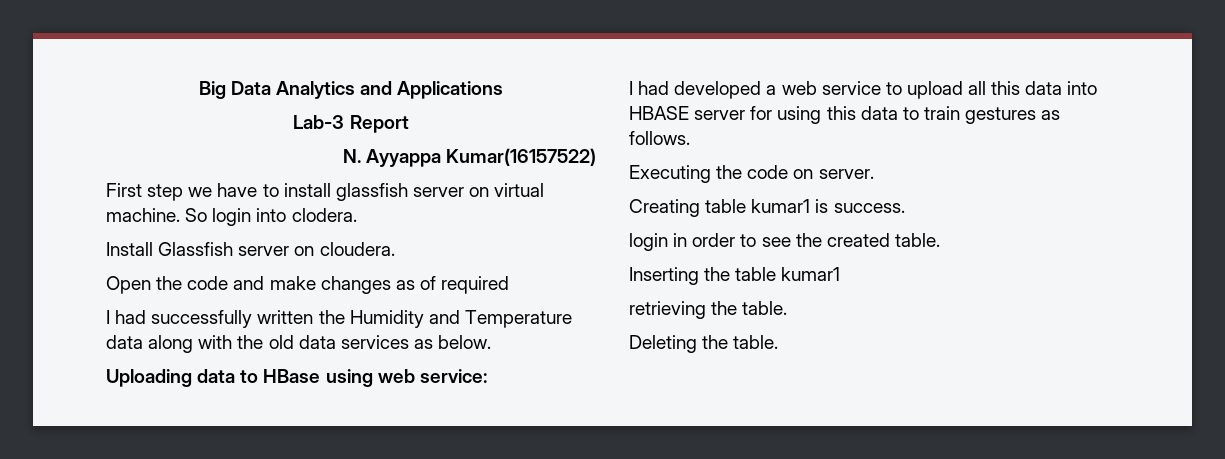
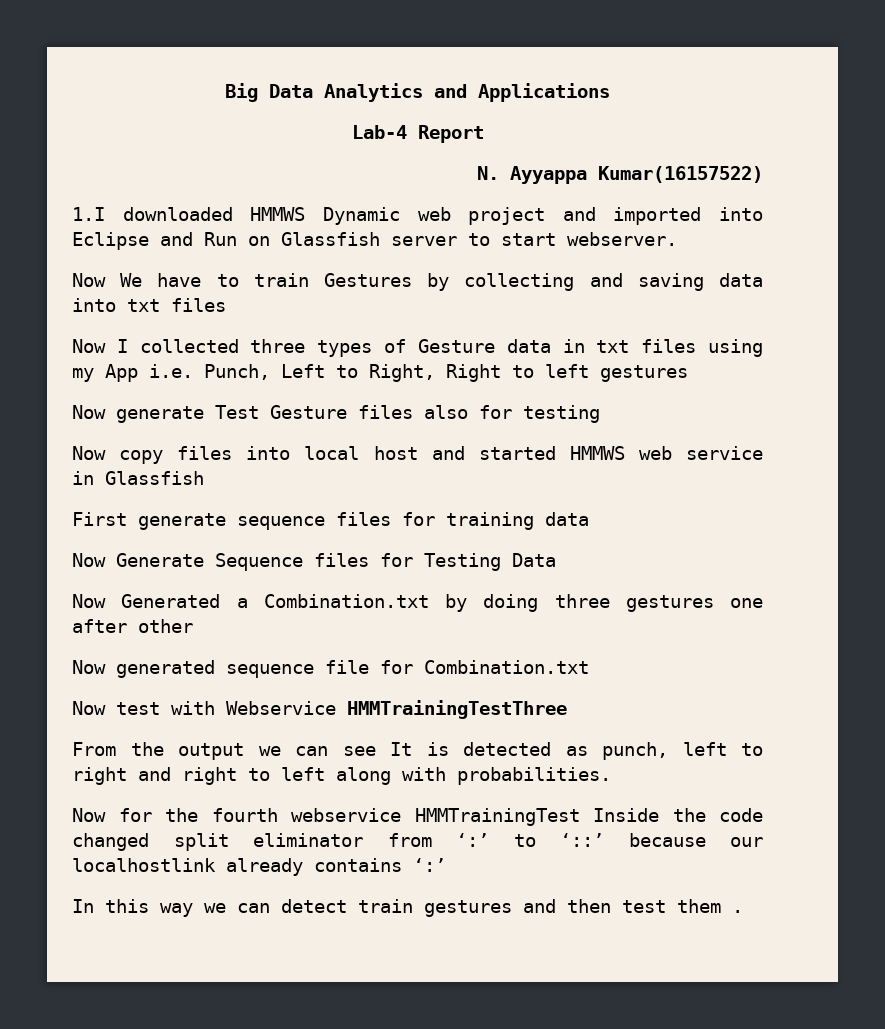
[293,115,345,129] Lab-3 -> [351,125,407,139] Lab-4
[106,183,545,201] [106,208,357,226] [106,242,395,256] [106,276,510,294] [106,310,572,328] [106,335,492,353] [106,369,487,387] [629,81,1098,99] [629,106,1061,124] [629,131,690,145] [629,165,874,183] [629,199,905,217] [629,233,940,251] [629,267,841,285] [629,301,788,319] [629,335,779,353] First step we have to install glassfish server on virtual machine. So login into clodera. // Install Glassfish server on cloudera. // Open the code and make changes as of required // I had successfully written the Humidity and Temperature data along with the old data services as below. // Uploading data to HBase using web service: // I had developed a web service to upload all this data into HBASE server for using this data to train gestures as follows. // Executing the code on server. // Creating table kumar1 is success. // login in order to see the created table. // Inserting the table kumar1 // retrieving the table. // Deleting the table. -> [72,207,763,225] [72,232,677,250] [72,273,764,291] [72,298,226,312] [72,339,764,357] [72,364,688,382] [72,405,600,423] [72,446,764,464] [72,471,204,485] [72,512,589,530] [72,553,556,571] [72,594,763,612] [72,619,193,633] [72,660,589,678] [72,700,567,719] [72,742,763,760] [72,767,611,785] [72,808,763,826] [72,833,763,851] [72,858,446,876] [72,899,743,917] 1.I downloaded HMMWS Dynamic web project and imported into Eclipse and Run on Glassfish server to start webserver. // Now We have to train Gestures by collecting and saving data into txt files // Now I collected three types of Gesture data in txt files using my App i.e. Punch, Left to Right, Right to left gestures // Now generate Test Gesture files also for testing // Now copy files into local host and started HMMWS web service in Glassfish // First generate sequence files for training data // Now Generate Sequence files for Testing Data // Now Generated a Combination.txt by doing three gestures one after other // Now generated sequence file for Combination.txt // Now test with Webservice HMMTrainingTestThree // From the output we can see It is detected as punch, left to right and right to left along with probabilities. // Now for the fourth webservice HMMTrainingTest Inside the code changed split eliminator from ‘:’ to ‘::’ because our localhostlink already contains ‘:’ // In this way we can detect train gestures and then test them .

